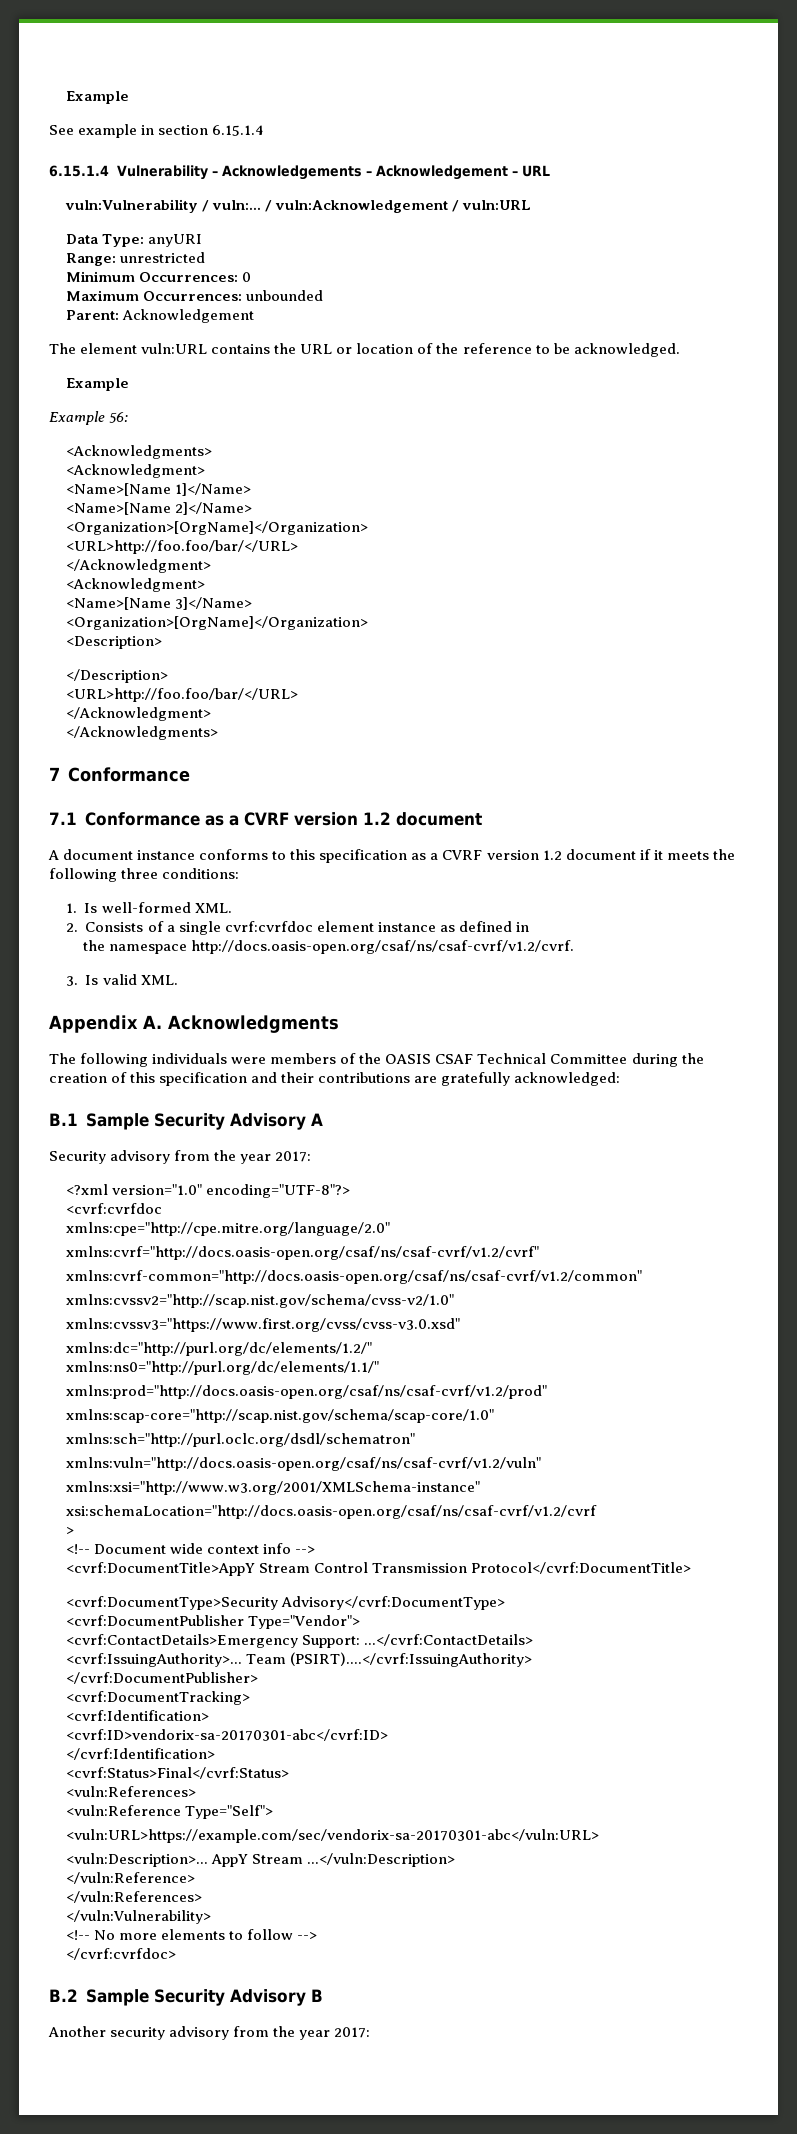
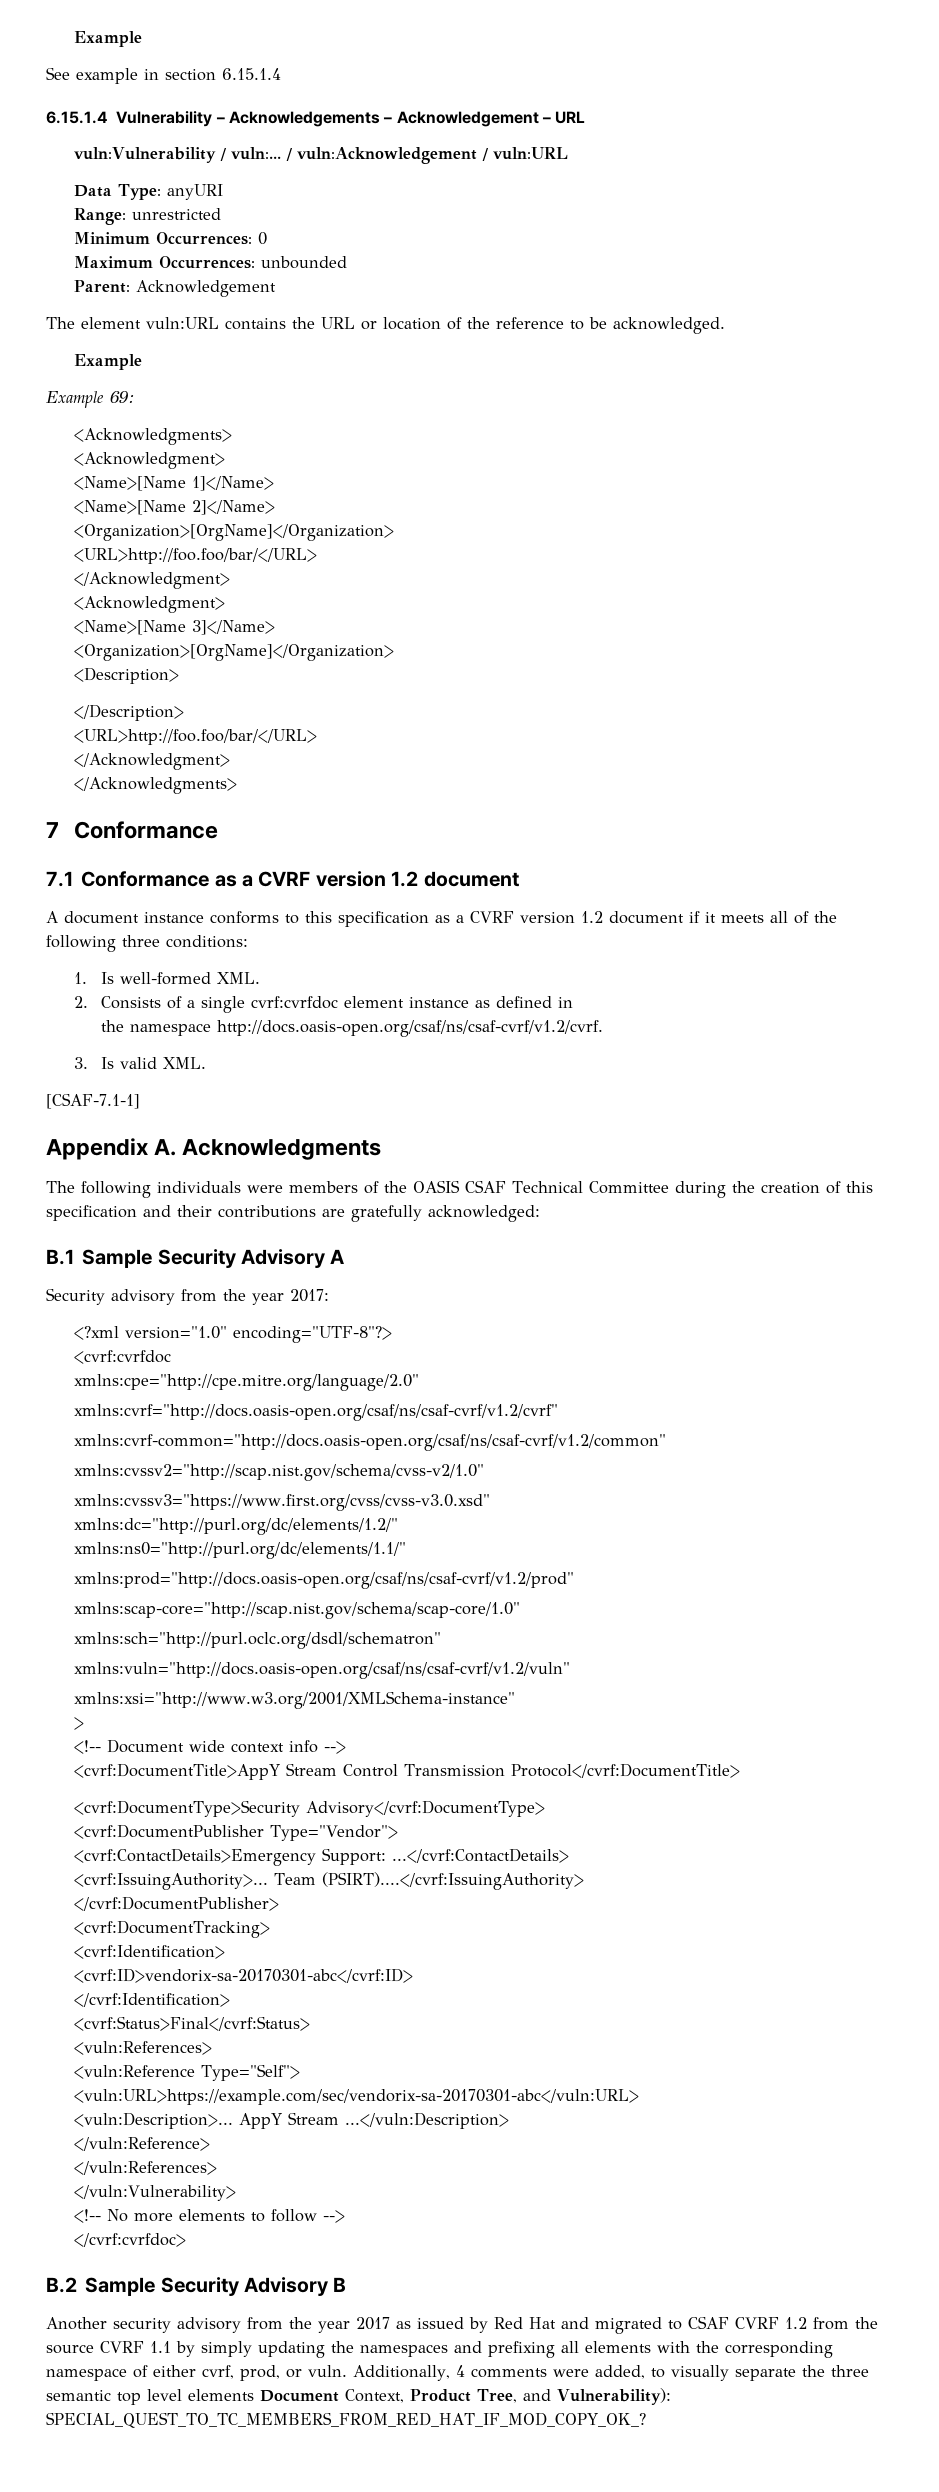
[109,412,129,423] 56: -> [110,391,135,403] 69:
(709, 855) none -> [770,911,809,924] all of
(178, 980) none -> [46,1093,140,1109] // [CSAF-7.1-1]
[65,1505,597,1519] // xsi:schemaLocation="http://docs.oasis-open.org/csaf/ns/csaf-cvrf/v1.2/cvrf -> (515, 1700) none
[334,2027,371,2038] 2017: -> [356,2316,878,2334] [46,2341,833,2358] [46,2365,869,2381] [46,2388,671,2405] [46,2412,646,2428] 2017 as issued by Red Hat and migrated to CSAF CVRF 1.2 from the source CVRF 1.1 by simply updating the namespaces and prefixing all elements with the corresponding namespace of either cvrf, prod, or vuln. Additionally, 4 comments were added, to visually separate the three semantic top level elements Document Context, Product Tree, and Vulnerability): SPECIAL_QUEST_TO_TC_MEMBERS_FROM_RED_HAT_IF_MOD_COPY_OK_?

